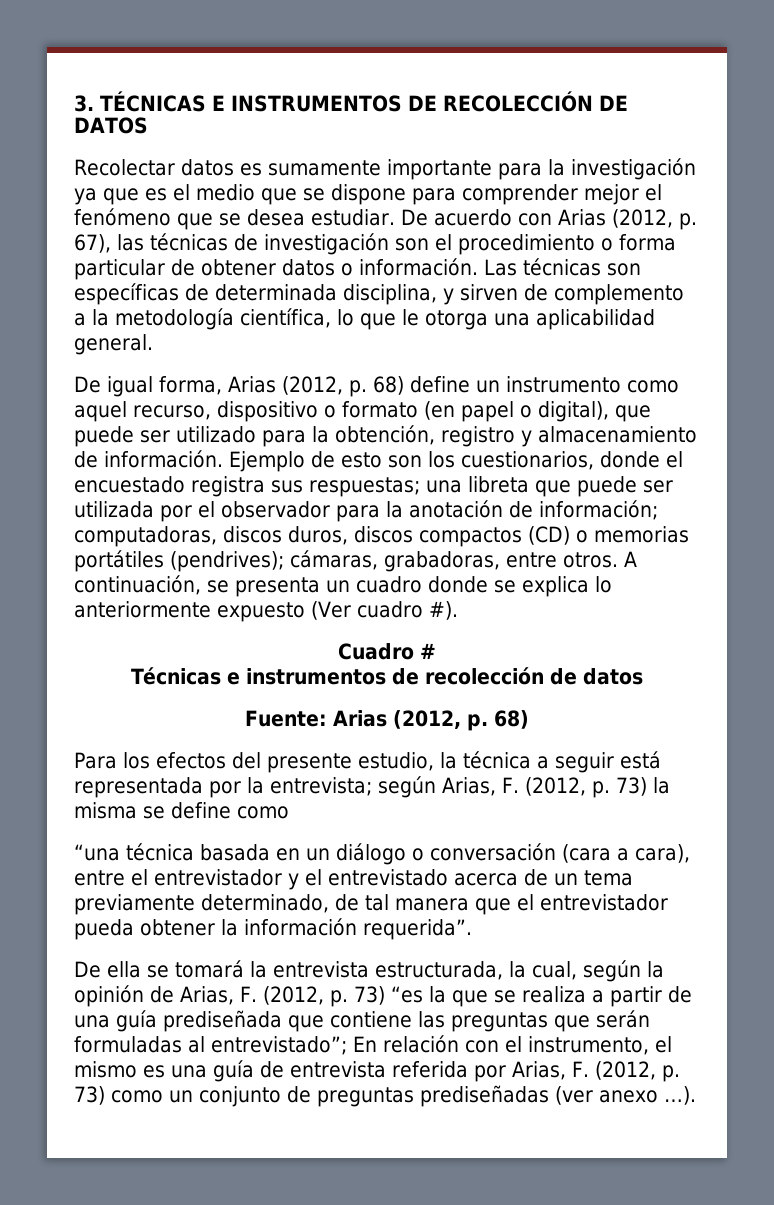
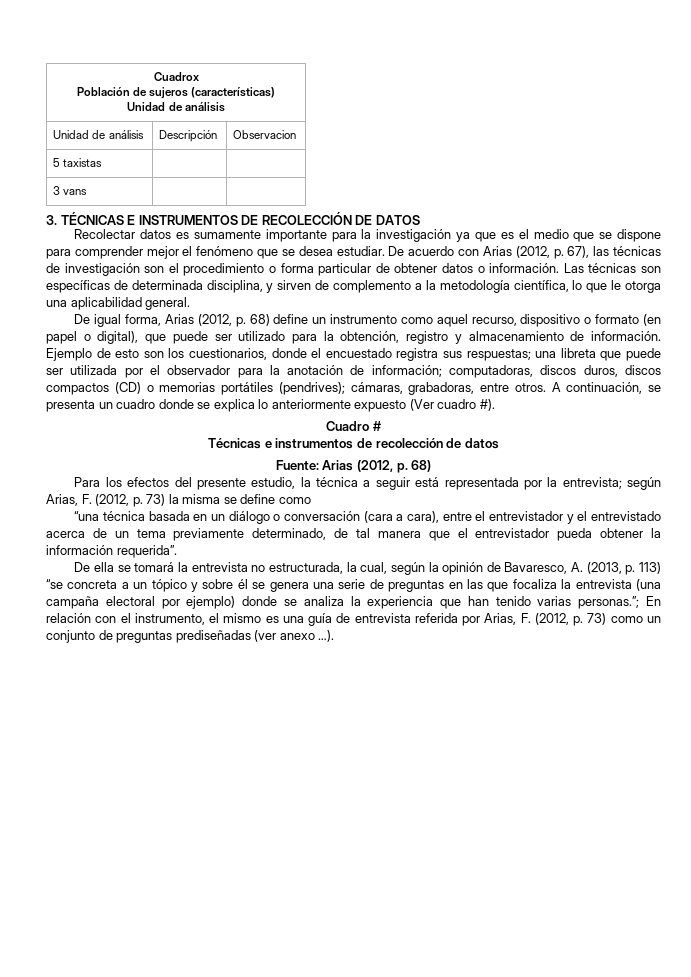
(74, 103) none -> [153,72,199,81] [76,87,276,99] [127,102,225,112] [53,130,144,139] [159,130,218,142] [233,130,297,139] [53,158,103,167] [53,186,88,195] Cuadrox // Población de sujeros (características) // Unidad de análisis // Unidad de análisis | Descripción | Observacion // 5 taxistas | | // 3 vans | | //
(369, 969) none -> [251,565,266,572] no
[180,986,692,1007] [74,1010,650,1032] [74,1036,347,1055] Arias, F. (2012, p. 73) “es la que se realiza a partir de una guía prediseñada que contiene las preguntas que serán formuladas al entrevistado”; -> [504,562,661,575] [46,579,661,592] [46,596,640,609] Bavaresco, A. (2013, p. 113) “se concreta a un tópico y sobre él se genera una serie de preguntas en las que focaliza la entrevista (una campaña electoral por ejemplo) donde se analiza la experiencia que han tenido varias personas.”;

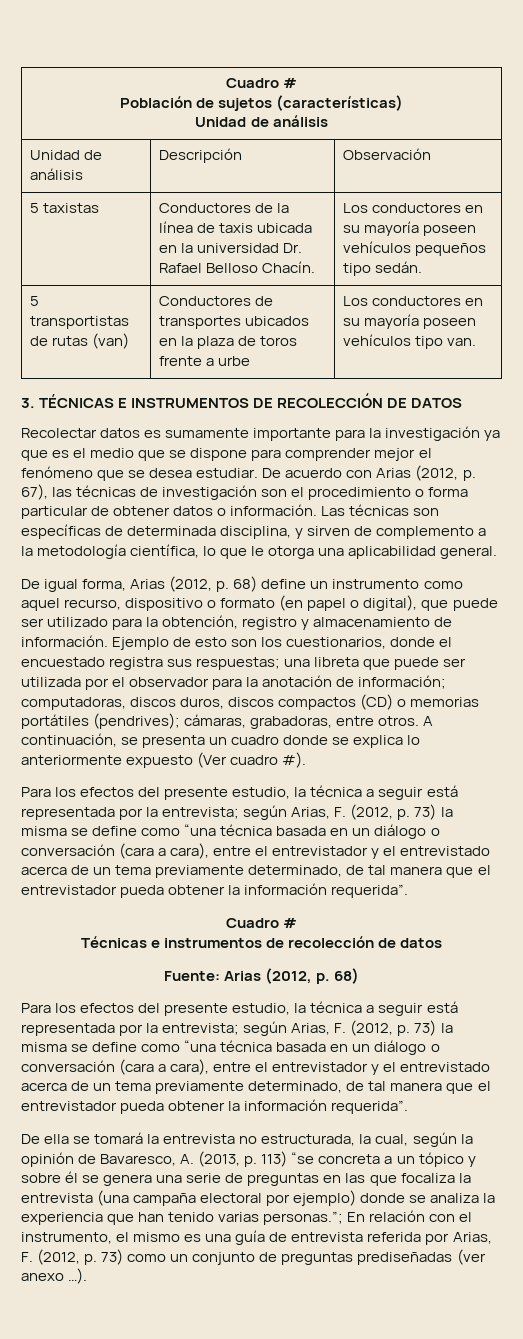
[153,72,199,81] Cuadrox -> [225,78,298,88] Cuadro #
[149,87,189,99] sujeros -> [218,98,273,111] sujetos
[233,130,297,139] Observacion -> [343,148,432,160] Observación
[53,186,88,195] | // 3 vans | | -> [159,203,290,213] [159,221,313,233] [159,243,303,253] [159,261,316,273] [343,203,484,213] [343,221,477,236] [343,241,487,256] [343,261,423,276] [30,296,40,306] [30,316,130,329] [30,333,130,349] [159,296,274,306] [159,316,310,329] [159,336,298,349] [159,356,251,366] [343,296,484,306] [343,314,477,329] [343,334,477,349] Conductores de la línea de taxis ubicada en la universidad Dr. Rafael Belloso Chacín. | Los conductores en su mayoría poseen vehículos pequeños tipo sedán. // 5 transportistas de rutas (van) | Conductores de transportes ubicados en la plaza de toros frente a urbe | Los conductores en su mayoría poseen vehículos tipo van.
(495, 405) none -> [21,785,458,800] [21,804,453,820] [21,824,440,839] [21,843,491,859] [21,865,491,878] [21,883,409,898] // Para los efectos del presente estudio, la técnica a seguir está representada por la entrevista; según Arias, F. (2012, p. 73) la misma se define como “una técnica basada en un diálogo o conversación (cara a cara), entre el entrevistador y el entrevistado acerca de un tema previamente determinado, de tal manera que el entrevistador pueda obtener la información requerida”.
(311, 500) // -> (181, 1048) none

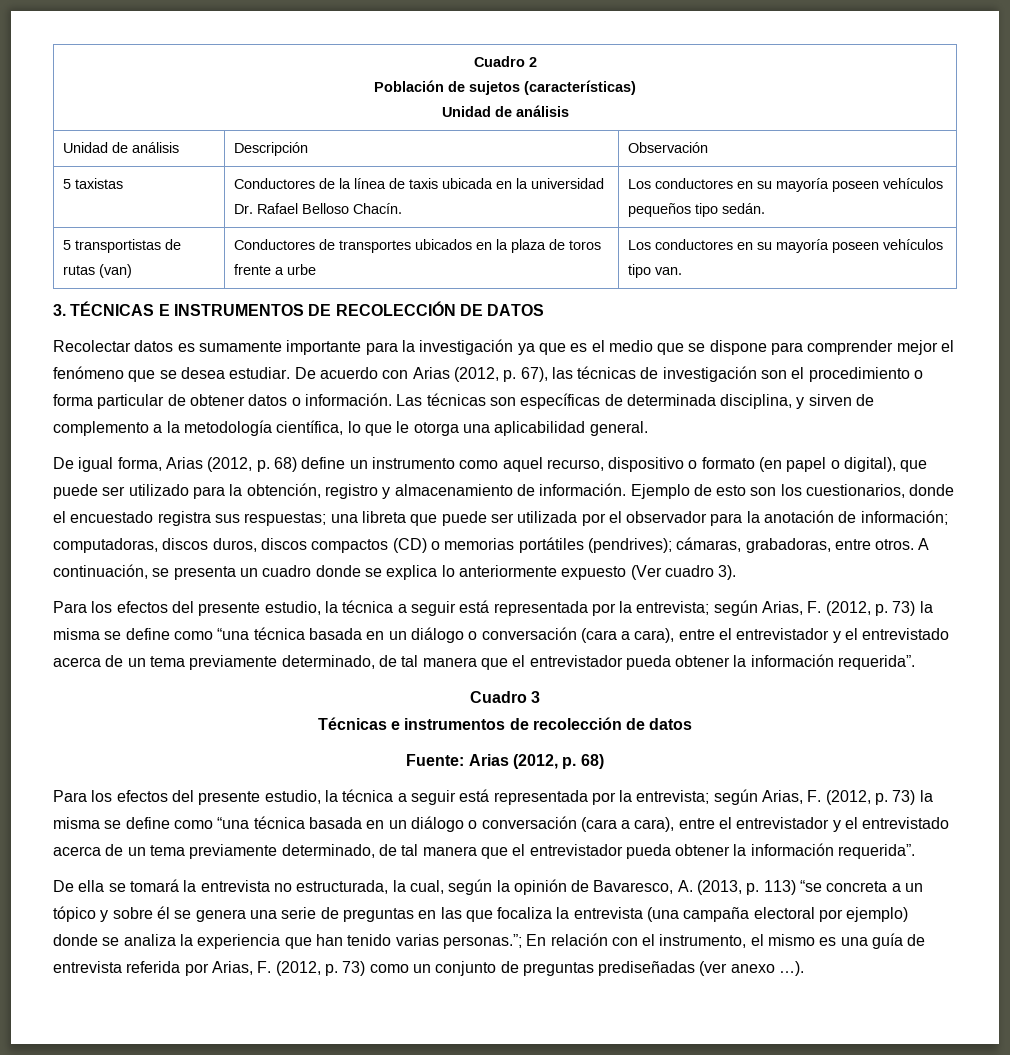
[225,78,298,88] Cuadro # -> [473,56,537,67] Cuadro 2
[282,752,307,768] #). -> [718,565,737,580] 3).
[283,918,298,928] # -> [531,691,541,703] 3

